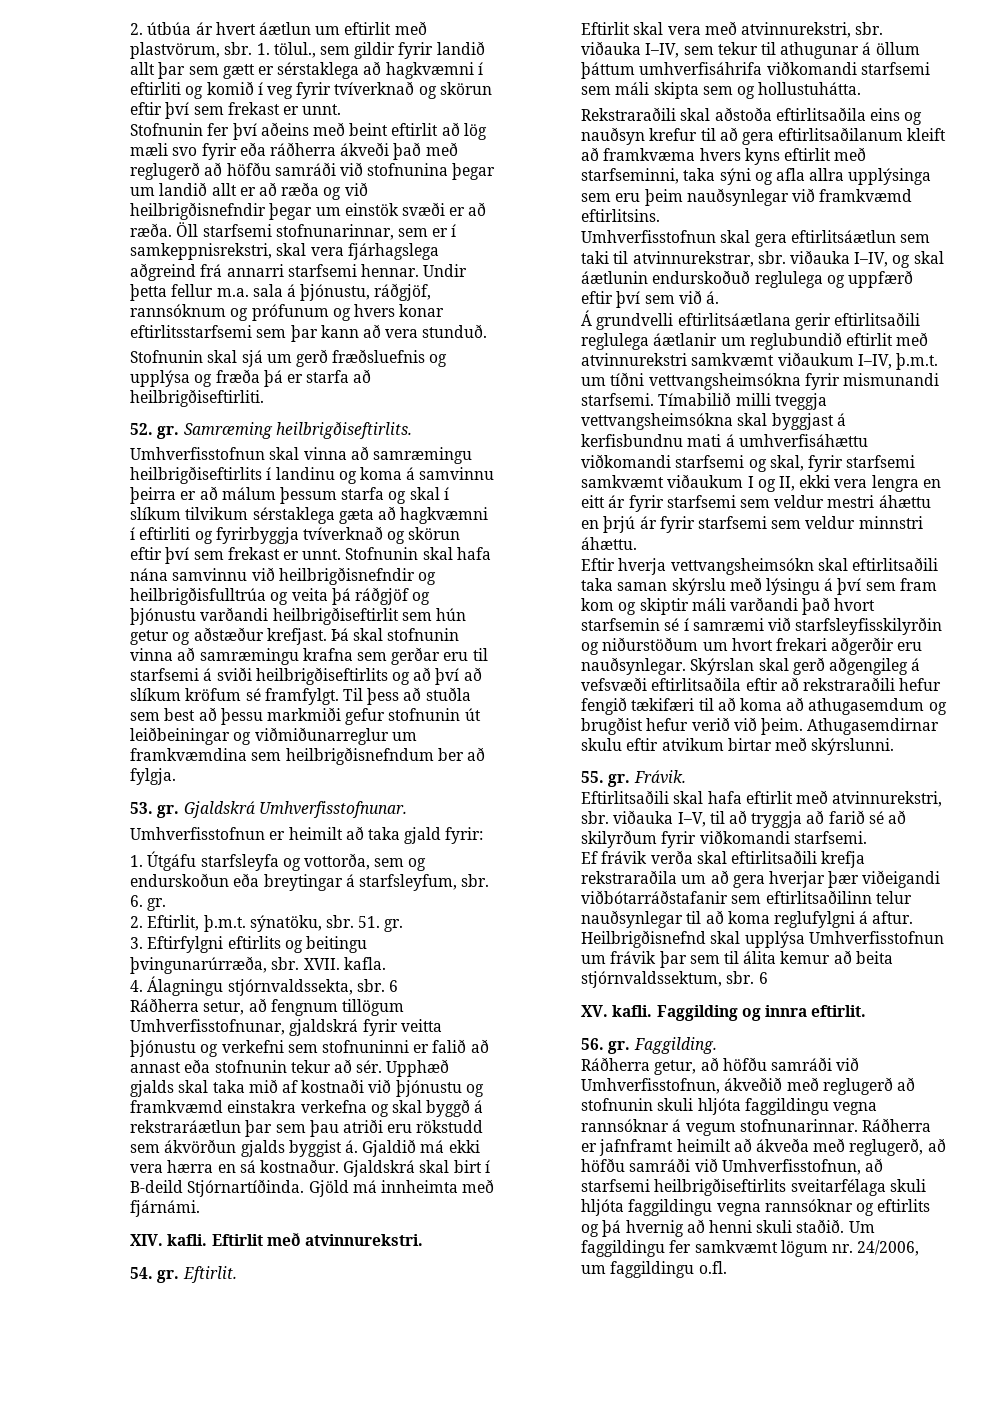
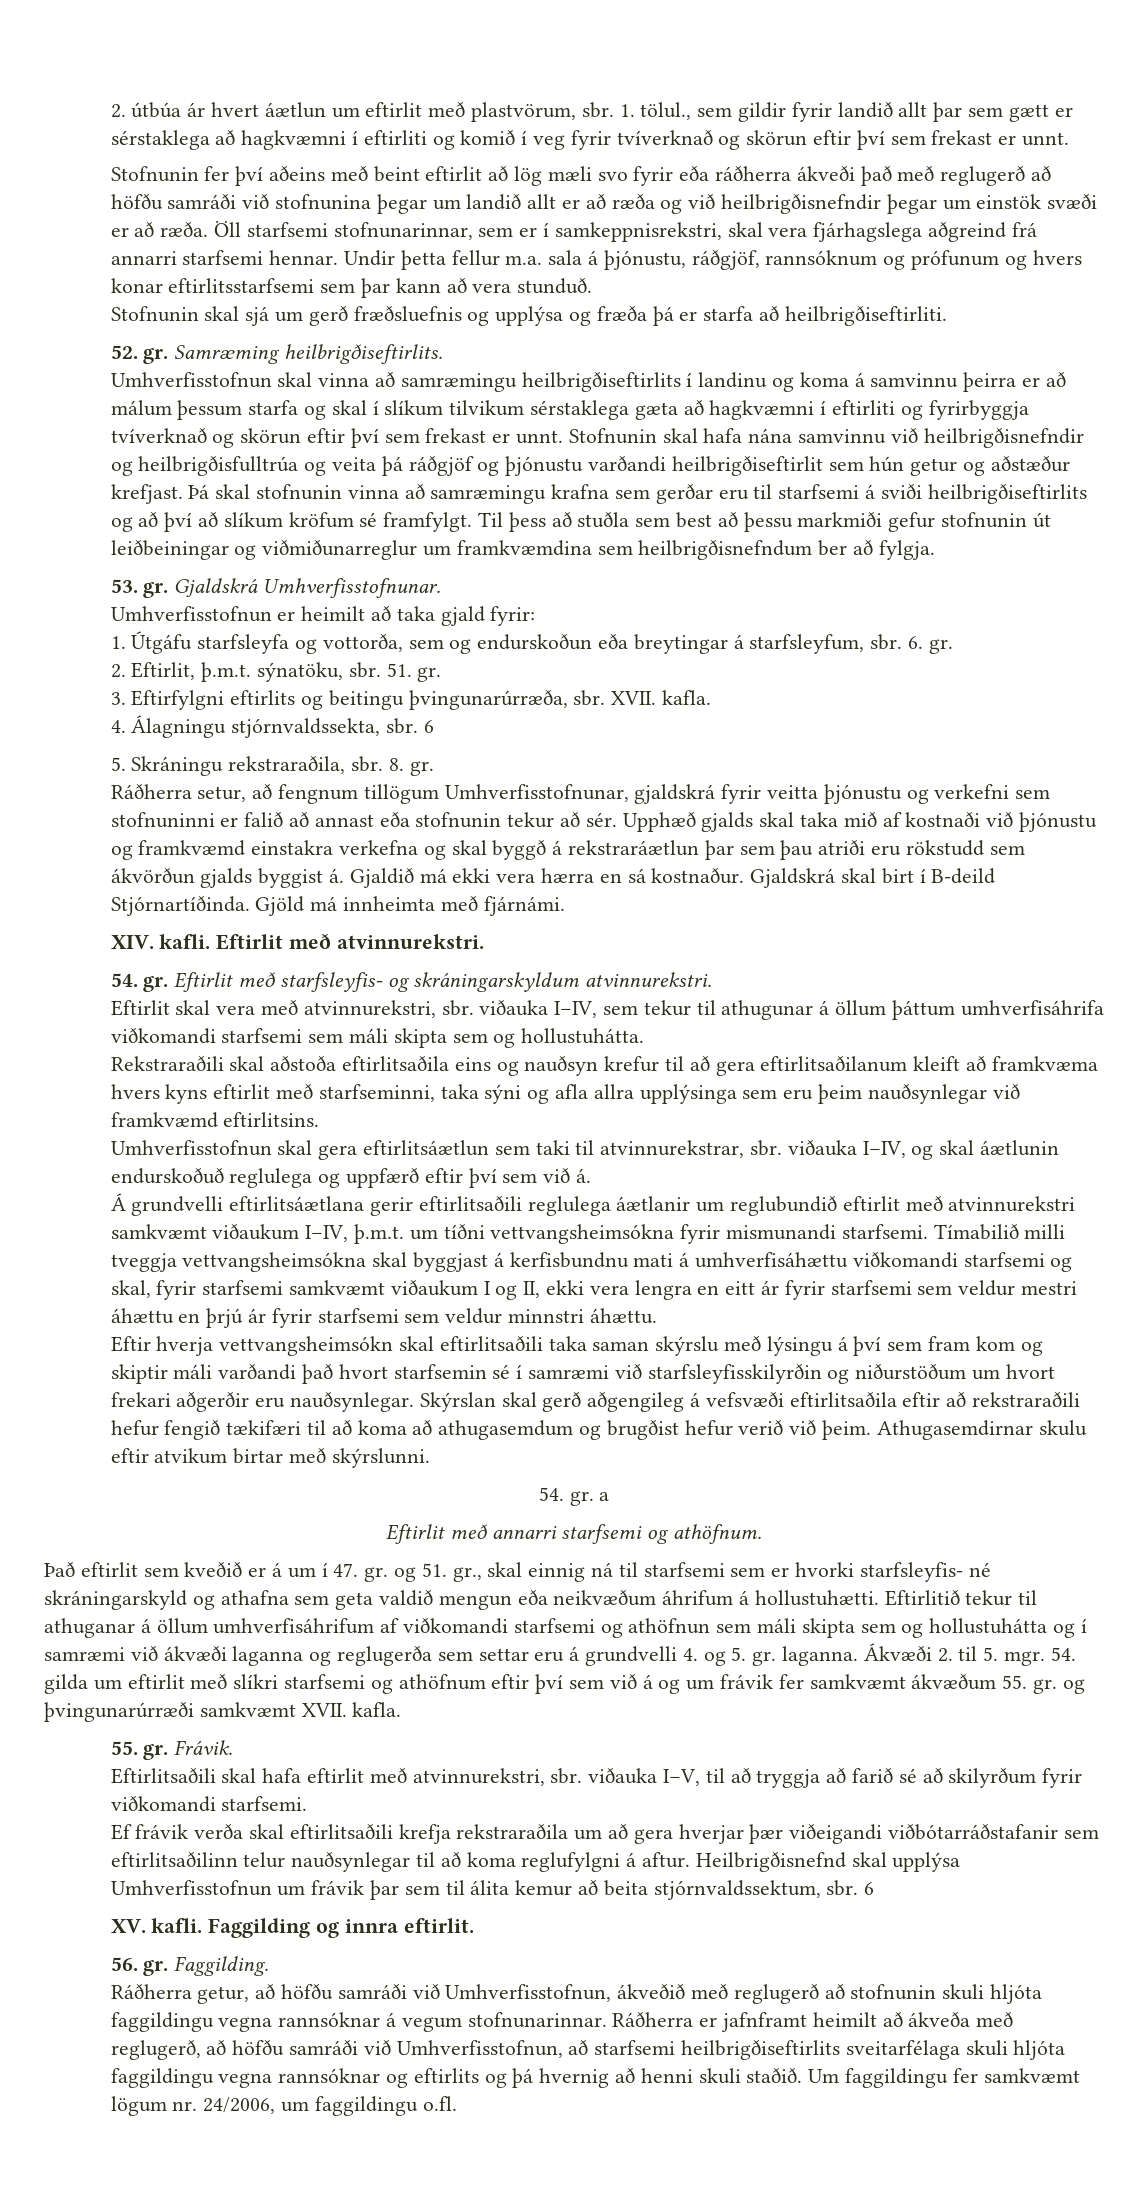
(399, 986) none -> [110,756,434,776] // 5. Skráningu rekstraraðila, sbr. 8. gr.
[182,1266,237,1283] Eftirlit. -> [174,972,713,992] Eftirlit með starfsleyfis- og skráningarskyldum atvinnurekstri.
(895, 746) none -> [538,1487,610,1506] [385,1524,763,1544] [44,1562,991,1582] [44,1590,1038,1610] [44,1618,1087,1638] [44,1643,1076,1666] [44,1674,1085,1694] [44,1702,402,1722] // 54. gr. a // Eftirlit með annarri starfsemi og athöfnum. // Það eftirlit sem kveðið er á um í 47. gr. og 51. gr., skal einnig ná til starfsemi sem er hvorki starfsleyfis- né skráningarskyld og athafna sem geta valdið mengun eða neikvæðum áhrifum á hollustuhætti. Eftirlitið tekur til athuganar á öllum umhverfisáhrifum af viðkomandi starfsemi og athöfnun sem máli skipta sem og hollustuhátta og í samræmi við ákvæði laganna og reglugerða sem settar eru á grundvelli 4. og 5. gr. laganna. Ákvæði 2. til 5. mgr. 54. gilda um eftirlit með slíkri starfsemi og athöfnum eftir því sem við á og um frávik fer samkvæmt ákvæðum 55. gr. og þvingunarúrræði samkvæmt XVII. kafla.

